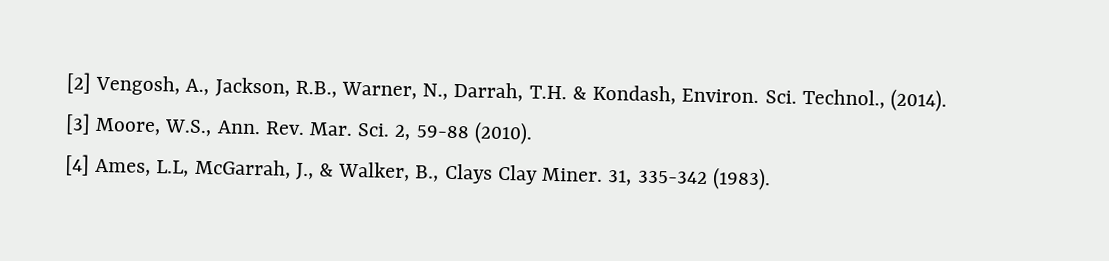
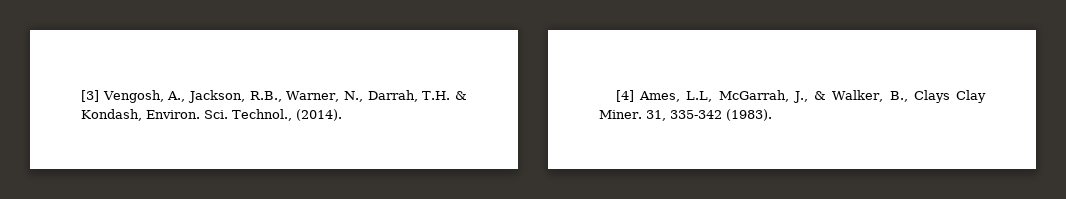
[66,72,92,94] [2] -> [81,90,99,102] [3]
[65,113,533,145] // [3] Moore, W.S., Ann. Rev. Mar. Sci. 2, 59-88 (2010). -> (342, 115) none

